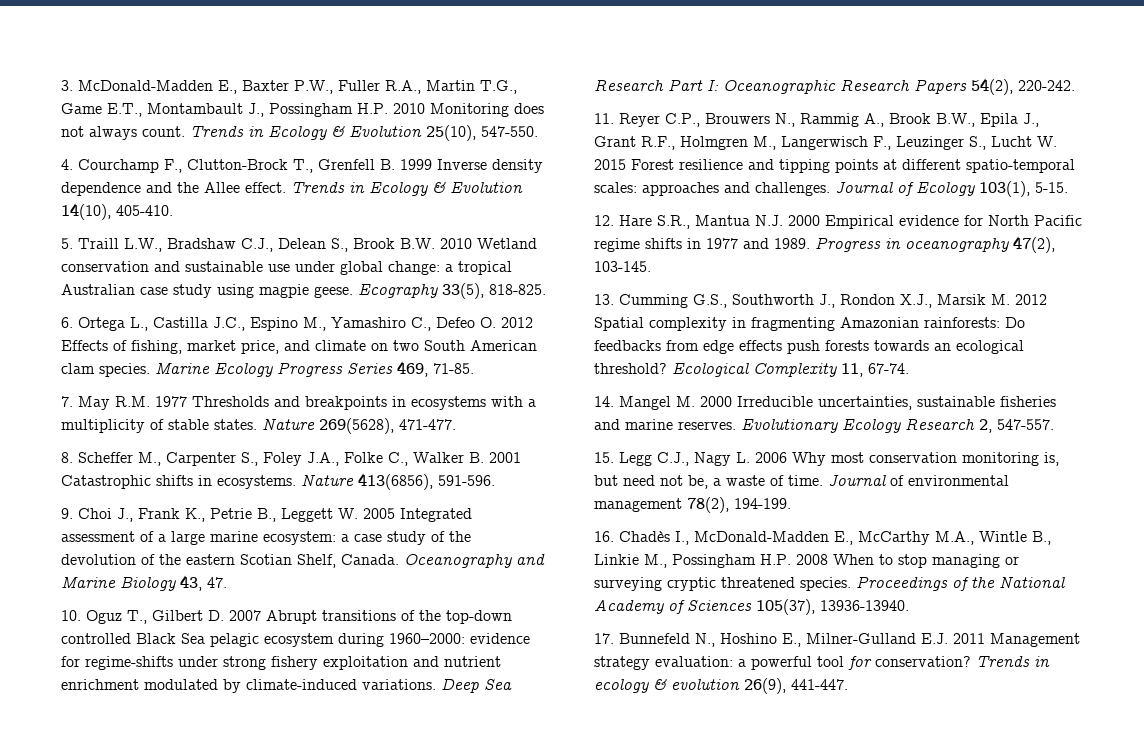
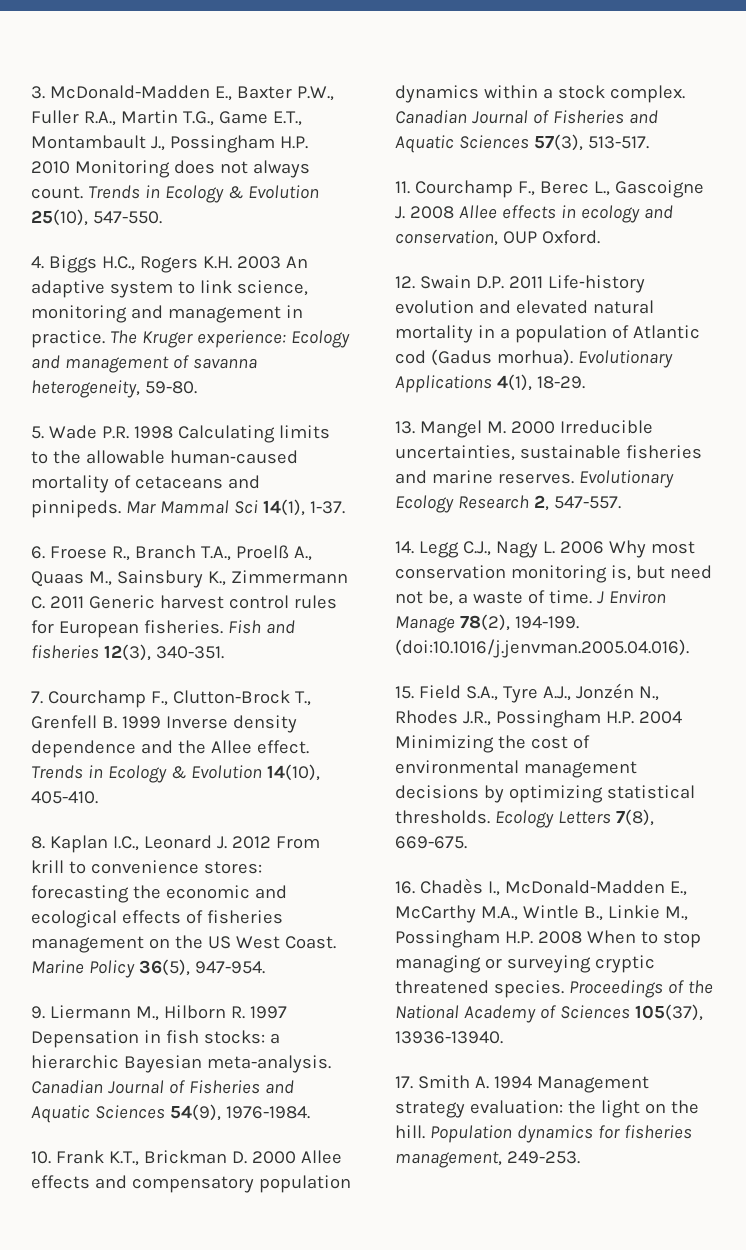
(73, 164) none -> [48,255,308,273] [31,280,308,298] [31,305,303,323] [31,330,350,348] [31,355,257,373] [31,380,197,398] [31,425,330,443] [31,450,298,464] [31,475,260,493] [31,499,345,518] [31,545,312,561] [31,570,348,588] [31,595,337,609] [31,620,295,638] [31,644,224,661] [31,691,43,704] Biggs H.C., Rogers K.H. 2003 An adaptive system to link science, monitoring and management in practice. The Kruger experience: Ecology and management of savanna heterogeneity, 59-80. // 5. Wade P.R. 1998 Calculating limits to the allowable human‐caused mortality of cetaceans and pinnipeds. Mar Mammal Sci 14(1), 1-37. // 6. Froese R., Branch T.A., Proelß A., Quaas M., Sainsbury K., Zimmermann C. 2011 Generic harvest control rules for European fisheries. Fish and fisheries 12(3), 340-351. // 7.
[61,238,537,252] [61,261,512,275] [61,283,546,299] [61,317,533,331] [61,340,537,354] [61,361,474,377] [61,396,536,410] [61,418,456,434] [61,452,521,466] [61,473,495,490] [61,508,472,522] [61,531,471,545] [61,554,545,568] [61,575,227,591] [61,610,512,624] [61,633,530,647] [61,656,501,670] [61,678,512,693] [594,78,1075,95] [594,113,1039,127] [594,136,1057,150] [594,159,1075,173] [594,181,1068,197] [594,215,1082,229] [594,236,1055,253] [594,261,651,272] [594,294,1047,308] [594,317,1025,331] [594,340,1024,354] [594,363,909,377] [594,396,614,407] 5. Traill L.W., Bradshaw C.J., Delean S., Brook B.W. 2010 Wetland conservation and sustainable use under global change: a tropical Australian case study using magpie geese. Ecography 33(5), 818-825. // 6. Ortega L., Castilla J.C., Espino M., Yamashiro C., Defeo O. 2012 Effects of fishing, market price, and climate on two South American clam species. Marine Ecology Progress Series 469, 71-85. // 7. May R.M. 1977 Thresholds and breakpoints in ecosystems with a multiplicity of stable states. Nature 269(5628), 471-477. // 8. Scheffer M., Carpenter S., Foley J.A., Folke C., Walker B. 2001 Catastrophic shifts in ecosystems. Nature 413(6856), 591-596. // 9. Choi J., Frank K., Petrie B., Leggett W. 2005 Integrated assessment of a large marine ecosystem: a case study of the devolution of the eastern Scotian Shelf, Canada. Oceanography and Marine Biology 43, 47. // 10. Oguz T., Gilbert D. 2007 Abrupt transitions of the top-down controlled Black Sea pelagic ecosystem during 1960–2000: evidence for regime-shifts under strong fishery exploitation and nutrient enrichment modulated by climate-induced variations. Deep Sea Research Part I: Oceanographic Research Papers 54(2), 220-242. // 11. Reyer C.P., Brouwers N., Rammig A., Brook B.W., Epila J., Grant R.F., Holmgren M., Langerwisch F., Leuzinger S., Lucht W. 2015 Forest resilience and tipping points at different spatio‐temporal scales: approaches and challenges. Journal of Ecology 103(1), 5-15. // 12. Hare S.R., Mantua N.J. 2000 Empirical evidence for North Pacific regime shifts in 1977 and 1989. Progress in oceanography 47(2), 103-145. // 13. Cumming G.S., Southworth J., Rondon X.J., Marsik M. 2012 Spatial complexity in fragmenting Amazonian rainforests: Do feedbacks from edge effects push forests towards an ecological threshold? Ecological Complexity 11, 67-74. // 14. -> [31,835,320,853] [31,860,262,874] [31,885,287,903] [31,910,283,928] [31,935,336,953] [31,959,265,978] [31,1005,287,1021] [31,1030,280,1048] [31,1055,331,1073] [31,1080,294,1094] [31,1104,310,1123] [31,1150,342,1166] [31,1175,351,1193] [395,85,685,103] [395,110,658,124] [395,134,649,153] [395,180,704,198] [395,205,673,223] [395,230,600,246] [395,275,645,293] [395,300,654,314] [395,325,700,343] [395,349,673,368] [395,374,585,393] [395,421,415,434] 8. Kaplan I.C., Leonard J. 2012 From krill to convenience stores: forecasting the economic and ecological effects of fisheries management on the US West Coast. Marine Policy 36(5), 947-954. // 9. Liermann M., Hilborn R. 1997 Depensation in fish stocks: a hierarchic Bayesian meta-analysis. Canadian Journal of Fisheries and Aquatic Sciences 54(9), 1976-1984. // 10. Frank K.T., Brickman D. 2000 Allee effects and compensatory population dynamics within a stock complex. Canadian Journal of Fisheries and Aquatic Sciences 57(3), 513-517. // 11. Courchamp F., Berec L., Gascoigne J. 2008 Allee effects in ecology and conservation, OUP Oxford. // 12. Swain D.P. 2011 Life‐history evolution and elevated natural mortality in a population of Atlantic cod (Gadus morhua). Evolutionary Applications 4(1), 18-29. // 13.
[594,452,614,463] 15. -> [395,541,414,554] 14.
[828,474,1009,486] [594,497,791,513] Journal of environmental management 78(2), 194-199. -> [596,590,666,604] [395,614,579,633] [395,639,689,658] [395,683,659,703] [395,710,682,728] [395,735,590,753] [395,760,637,778] [395,785,695,803] [395,809,654,828] [395,836,467,849] J Environ Manage 78(2), 194-199. (doi:10.1016/j.jenvman.2005.04.016). // 15. Field S.A., Tyre A.J., Jonzén N., Rhodes J.R., Possingham H.P. 2004 Minimizing the cost of environmental management decisions by optimizing statistical thresholds. Ecology Letters 7(8), 669-675.
[619,633,1080,647] [594,656,1050,670] [594,678,848,694] Bunnefeld N., Hoshino E., Milner-Gulland E.J. 2011 Management strategy evaluation: a powerful tool for conservation? Trends in ecology & evolution 26(9), 441-447. -> [417,1075,649,1093] [395,1100,699,1118] [395,1125,692,1143] [395,1151,580,1168] Smith A. 1994 Management strategy evaluation: the light on the hill. Population dynamics for fisheries management, 249-253.

